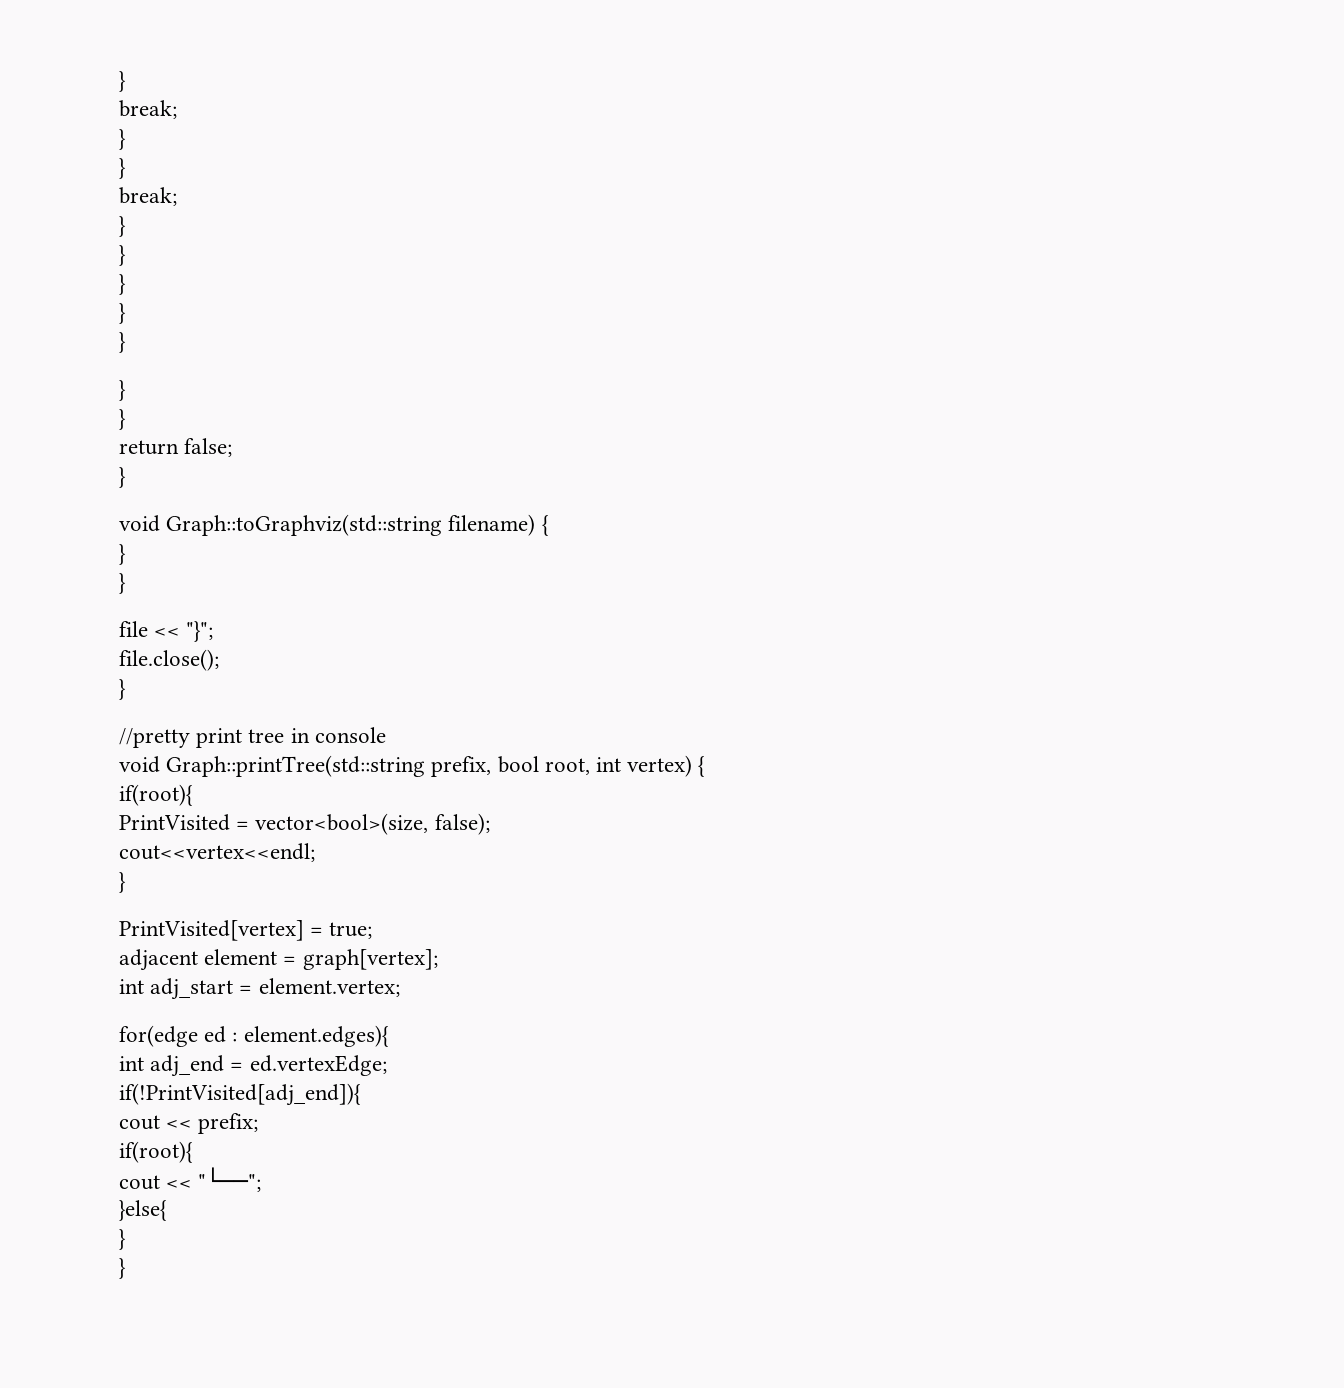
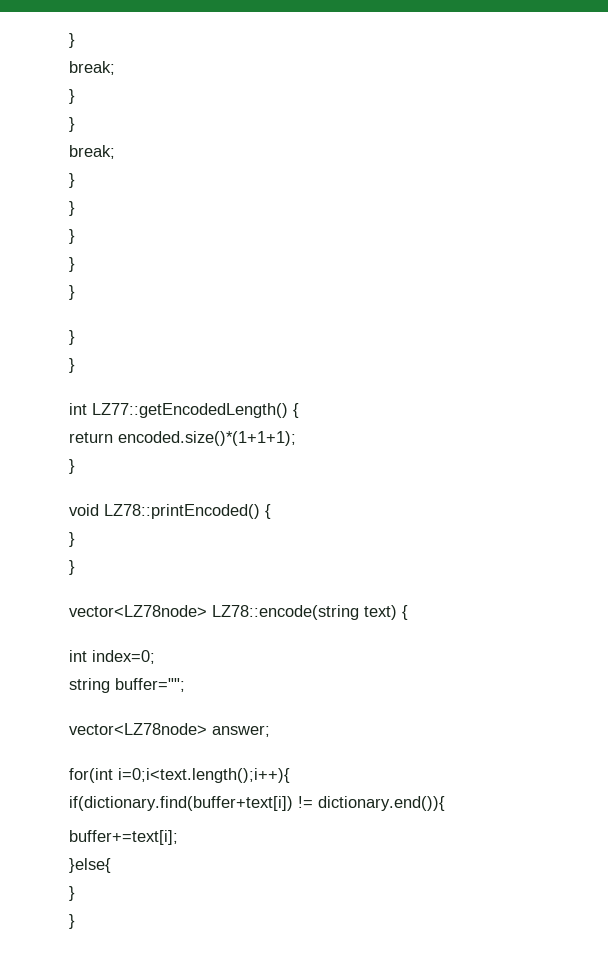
(126, 419) none -> [69,403,299,418] // int LZ77::getEncodedLength() {
[184,438,233,457] false; -> [118,431,296,446] encoded.size()*(1+1+1);
[166,514,536,536] Graph::toGraphviz(std::string filename) -> [104,504,260,519] LZ78::printEncoded()
[119,621,214,642] [119,649,219,671] [119,679,126,700] [119,727,386,748] [119,755,706,777] [119,784,193,806] [119,813,490,835] [119,843,315,862] [119,872,126,893] [119,920,373,941] [119,949,438,971] [119,978,400,1000] [119,1025,389,1047] [119,1055,387,1077] [119,1083,361,1106] [119,1113,259,1134] [119,1141,193,1163] [119,1167,262,1192] file << "}"; // file.close(); // } // //pretty print tree in console // void Graph::printTree(std::string prefix, bool root, int vertex) { // if(root){ // PrintVisited = vector<bool>(size, false); // cout<<vertex<<endl; // } // PrintVisited[vertex] = true; // adjacent element = graph[vertex]; // int adj_start = element.vertex; // for(edge ed : element.edges){ // int adj_end = ed.vertexEdge; // if(!PrintVisited[adj_end]){ // cout << prefix; // if(root){ // cout << "└──"; -> [69,605,408,620] [69,650,155,664] [69,678,185,693] [69,723,270,737] [69,768,290,783] [69,796,445,811] [69,830,178,845] vector<LZ78node> LZ78::encode(string text) { // int index=0; // string buffer=""; // vector<LZ78node> answer; // for(int i=0;i<text.length();i++){ // if(dictionary.find(buffer+text[i]) != dictionary.end()){ // buffer+=text[i];

